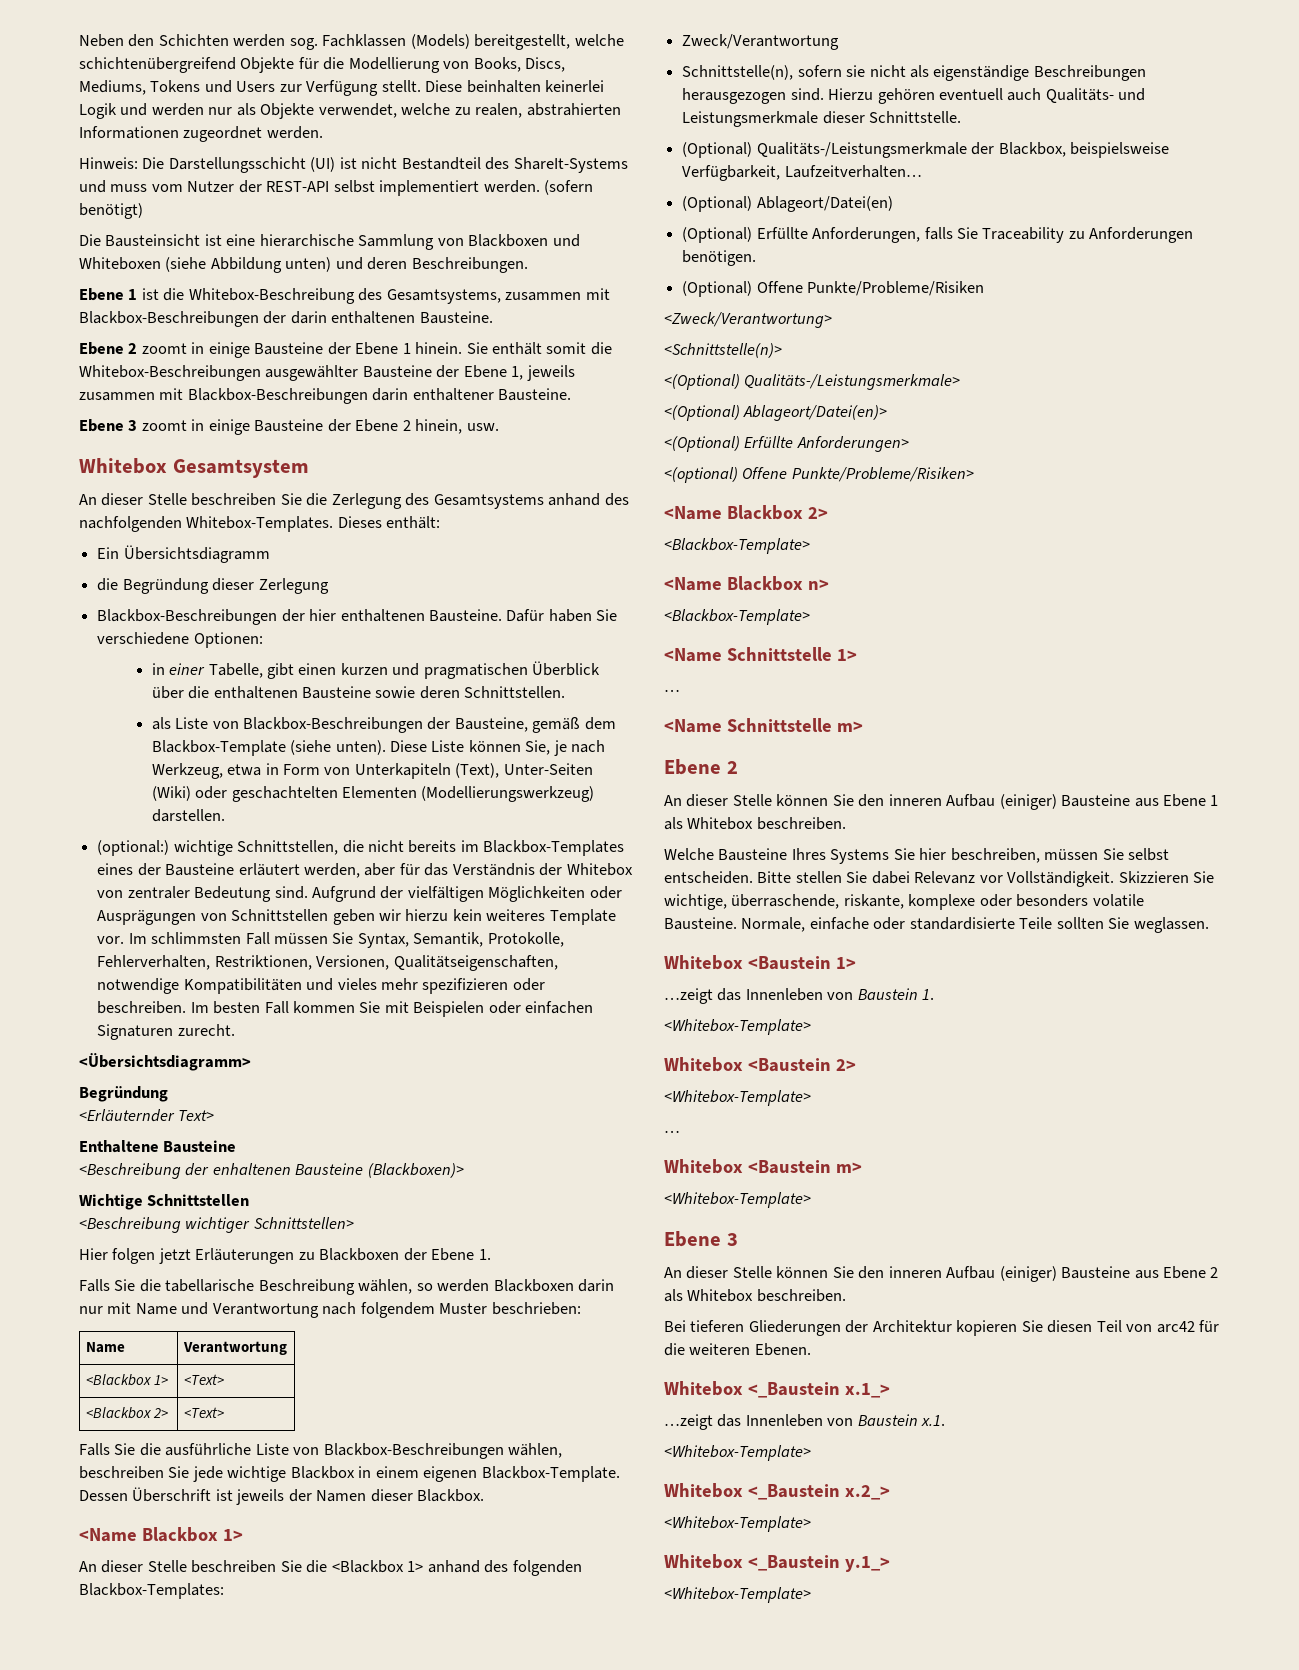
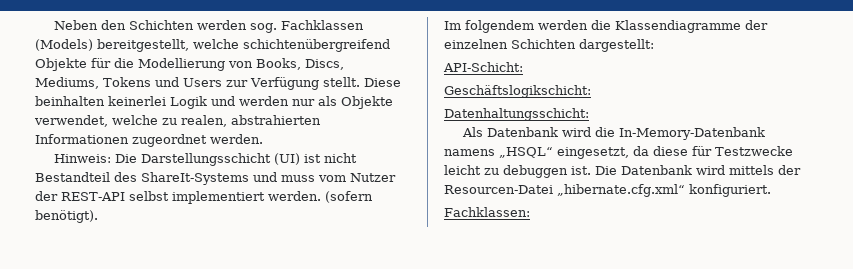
[79,203,143,219] [79,234,580,250] [79,257,528,273] [79,288,610,304] [79,311,493,327] [79,342,612,358] [79,365,575,381] [79,388,572,404] [79,419,499,435] [79,458,309,478] [79,493,629,509] [79,516,441,532] [97,545,270,563] [97,578,329,594] [97,609,618,625] [97,632,263,648] [151,661,601,679] [151,686,566,699] [151,717,616,733] [151,740,606,756] [151,763,593,779] [151,786,595,802] [151,809,225,822] [97,840,625,856] [97,863,633,878] [97,886,622,902] [97,909,616,925] [97,932,564,948] [97,955,558,971] [97,978,545,994] [97,1001,594,1017] [97,1024,235,1040] [79,1053,251,1071] [79,1086,168,1102] [79,1109,215,1122] [79,1140,237,1153] [79,1163,464,1179] [79,1194,250,1210] [79,1217,354,1233] [79,1248,491,1264] [79,1279,615,1295] [79,1302,581,1318] [85,1342,125,1353] [182,1341,287,1355] [85,1374,168,1386] [183,1374,224,1385] [85,1407,168,1419] [183,1407,224,1418] [79,1443,563,1459] [79,1466,620,1482] [79,1487,485,1505] [79,1527,243,1542] [79,1560,582,1576] [79,1583,224,1599] [682,34,840,50] [682,65,1146,81] [682,88,1146,104] [682,111,962,127] [682,142,1169,158] [682,165,922,181] [682,196,893,212] [682,227,1194,243] [682,250,757,266] [682,281,985,297] [664,312,832,328] [664,343,782,358] [664,374,961,390] [664,405,888,421] [664,436,909,452] [664,467,974,483] [664,505,828,520] [664,538,810,554] [664,576,829,591] [664,609,810,625] [664,647,857,662] [664,689,680,692] [664,718,863,733] [664,759,738,775] [664,794,1219,810] [664,817,846,830] [664,848,1170,864] [664,871,1215,887] [664,894,1144,910] [664,917,1209,933] [664,955,856,970] [664,988,935,1004] [664,1019,811,1035] [664,1057,856,1072] [664,1090,811,1106] [664,1130,680,1133] [664,1159,862,1174] [664,1192,811,1208] [664,1231,738,1247] [664,1266,1219,1282] [664,1289,846,1302] [664,1320,1220,1336] [664,1343,811,1356] [664,1381,890,1398] [664,1414,946,1430] [664,1445,811,1461] [664,1483,890,1500] [664,1516,811,1532] [664,1554,890,1572] [664,1587,811,1603] benötigt) // Die Bausteinsicht ist eine hierarchische Sammlung von Blackboxen und Whiteboxen (siehe Abbildung unten) und deren Beschreibungen. // Ebene 1 ist die Whitebox-Beschreibung des Gesamtsystems, zusammen mit Blackbox-Beschreibungen der darin enthaltenen Bausteine. // Ebene 2 zoomt in einige Bausteine der Ebene 1 hinein. Sie enthält somit die Whitebox-Beschreibungen ausgewählter Bausteine der Ebene 1, jeweils zusammen mit Blackbox-Beschreibungen darin enthaltener Bausteine. // Ebene 3 zoomt in einige Bausteine der Ebene 2 hinein, usw. // Whitebox Gesamtsystem // An dieser Stelle beschreiben Sie die Zerlegung des Gesamtsystems anhand des nachfolgenden Whitebox-Templates. Dieses enthält: // Ein Übersichtsdiagramm // die Begründung dieser Zerlegung // Blackbox-Beschreibungen der hier enthaltenen Bausteine. Dafür haben Sie verschiedene Optionen: // in einer Tabelle, gibt einen kurzen und pragmatischen Überblick über die enthaltenen Bausteine sowie deren Schnittstellen. // als Liste von Blackbox-Beschreibungen der Bausteine, gemäß dem Blackbox-Template (siehe unten). Diese Liste können Sie, je nach Werkzeug, etwa in Form von Unterkapiteln (Text), Unter-Seiten (Wiki) oder geschachtelten Elementen (Modellierungswerkzeug) darstellen. // (optional:) wichtige Schnittstellen, die nicht bereits im Blackbox-Templates eines der Bausteine erläutert werden, aber für das Verständnis der Whitebox von zentraler Bedeutung sind. Aufgrund der vielfältigen Möglichkeiten oder Ausprägungen von Schnittstellen geben wir hierzu kein weiteres Template vor. Im schlimmsten Fall müssen Sie Syntax, Semantik, Protokolle, Fehlerverhalten, Restriktionen, Versionen, Qualitätseigenschaften, notwendige Kompatibilitäten und vieles mehr spezifizieren oder beschreiben. Im besten Fall kommen Sie mit Beispielen oder einfachen Signaturen zurecht. // <Übersichtsdiagramm> // Begründung // <Erläuternder Text> // Enthaltene Bausteine // <Beschreibung der enhaltenen Bausteine (Blackboxen)> // Wichtige Schnittstellen // <Beschreibung wichtiger Schnittstellen> // Hier folgen jetzt Erläuterungen zu Blackboxen der Ebene 1. // Falls Sie die tabellarische Beschreibung wählen, so werden Blackboxen darin nur mit Name und Verantwortung nach folgendem Muster beschrieben: // Name | Verantwortung // <Blackbox 1> | <Text> // <Blackbox 2> | <Text> // Falls Sie die ausführliche Liste von Blackbox-Beschreibungen wählen, beschreiben Sie jede wichtige Blackbox in einem eigenen Blackbox-Template. Dessen Überschrift ist jeweils der Namen dieser Blackbox. // <Name Blackbox 1> // An dieser Stelle beschreiben Sie die <Blackbox 1> anhand des folgenden Blackbox-Templates: // Zweck/Verantwortung // Schnittstelle(n), sofern sie nicht als eigenständige Beschreibungen herausgezogen sind. Hierzu gehören eventuell auch Qualitäts- und Leistungsmerkmale dieser Schnittstelle. // (Optional) Qualitäts-/Leistungsmerkmale der Blackbox, beispielsweise Verfügbarkeit, Laufzeitverhalten… // (Optional) Ablageort/Datei(en) // (Optional) Erfüllte Anforderungen, falls Sie Traceability zu Anforderungen benötigen. // (Optional) Offene Punkte/Probleme/Risiken // <Zweck/Verantwortung> // <Schnittstelle(n)> // <(Optional) Qualitäts-/Leistungsmerkmale> // <(Optional) Ablageort/Datei(en)> // <(Optional) Erfüllte Anforderungen> // <(optional) Offene Punkte/Probleme/Risiken> // <Name Blackbox 2> // <Blackbox-Template> // <Name Blackbox n> // <Blackbox-Template> // <Name Schnittstelle 1> // … // <Name Schnittstelle m> // Ebene 2 // An dieser Stelle können Sie den inneren Aufbau (einiger) Bausteine aus Ebene 1 als Whitebox beschreiben. // Welche Bausteine Ihres Systems Sie hier beschreiben, müssen Sie selbst entscheiden. Bitte stellen Sie dabei Relevanz vor Vollständigkeit. Skizzieren Sie wichtige, überraschende, riskante, komplexe oder besonders volatile Bausteine. Normale, einfache oder standardisierte Teile sollten Sie weglassen. // Whitebox <Baustein 1> // …zeigt das Innenleben von Baustein 1. // <Whitebox-Template> // Whitebox <Baustein 2> // <Whitebox-Template> // … // Whitebox <Baustein m> // <Whitebox-Template> // Ebene 3 // An dieser Stelle können Sie den inneren Aufbau (einiger) Bausteine aus Ebene 2 als Whitebox beschreiben. // Bei tieferen Gliederungen der Architektur kopieren Sie diesen Teil von arc42 für die weiteren Ebenen. // Whitebox <_Baustein x.1_> // …zeigt das Innenleben von Baustein x.1. // <Whitebox-Template> // Whitebox <_Baustein x.2_> // <Whitebox-Template> // Whitebox <_Baustein y.1_> // <Whitebox-Template> -> [35,210,98,223] [444,20,768,33] [444,39,654,52] [443,62,523,72] [444,85,591,98] [444,108,589,121] [462,127,766,140] [444,146,793,159] [444,165,801,178] [444,184,771,197] [444,207,530,217] benötigt). // Im folgendem werden die Klassendiagramme der einzelnen Schichten dargestellt: // API-Schicht: // Geschäftslogikschicht: // Datenhaltungsschicht: // Als Datenbank wird die In-Memory-Datenbank namens „HSQL“ eingesetzt, da diese für Testzwecke leicht zu debuggen ist. Die Datenbank wird mittels der Resourcen-Datei „hibernate.cfg.xml“ konfiguriert. // Fachklassen:

